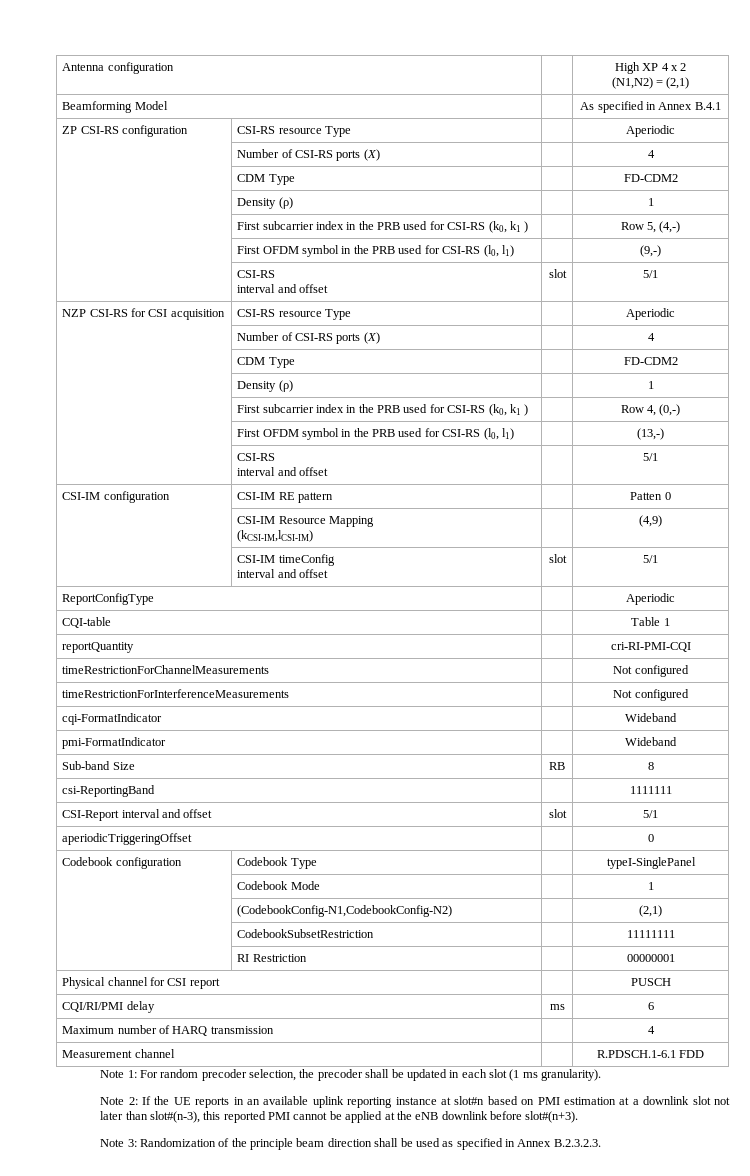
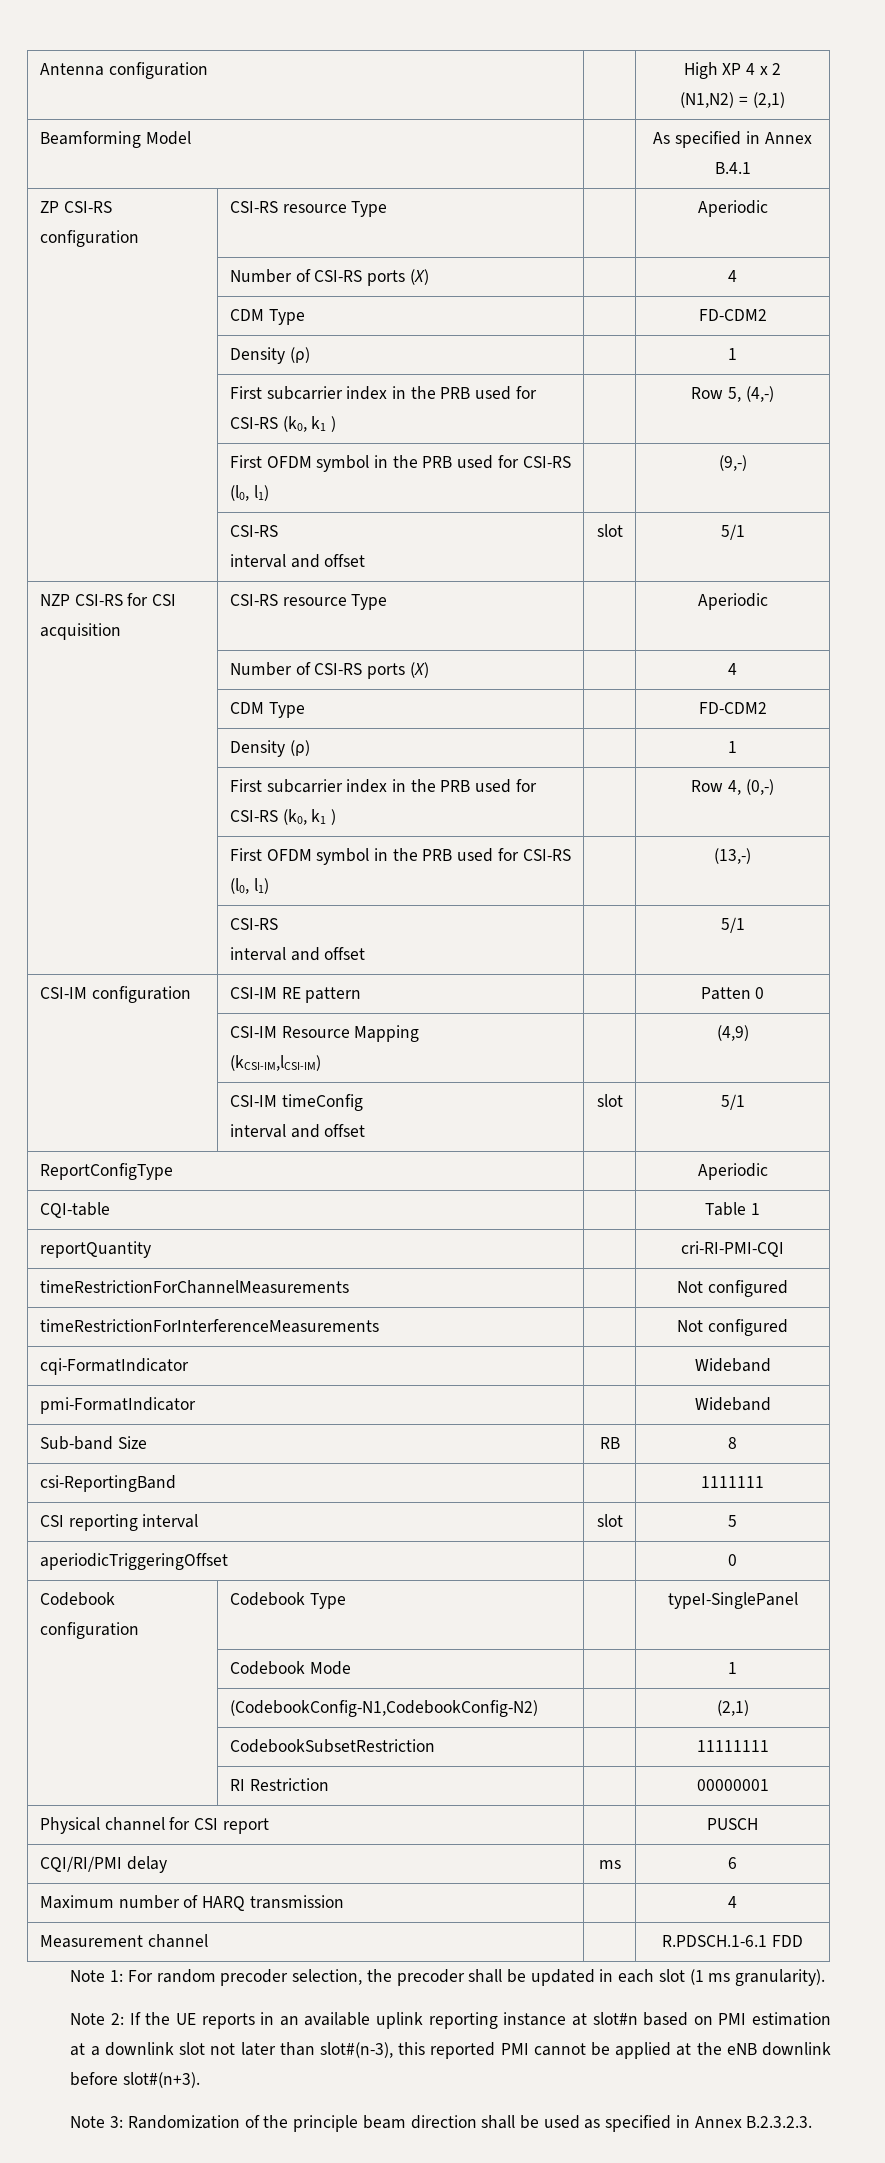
[62,809,213,821] [548,809,567,818] [643,810,658,818] CSI-Report interval and offset | slot | 5/1 -> [39,1514,199,1531] [596,1514,623,1527] [728,1515,737,1527] CSI reporting interval | slot | 5

